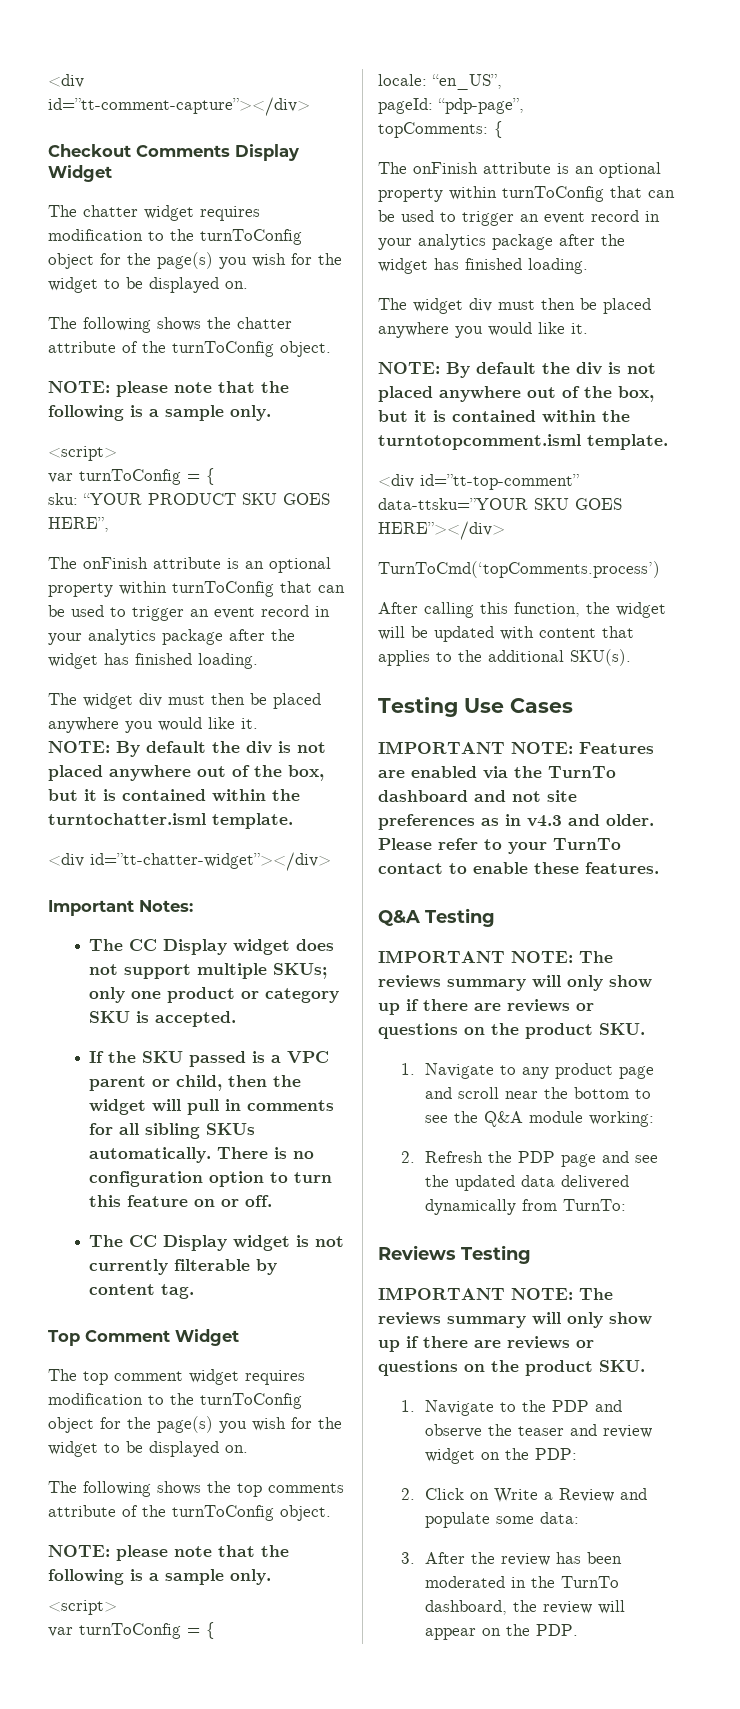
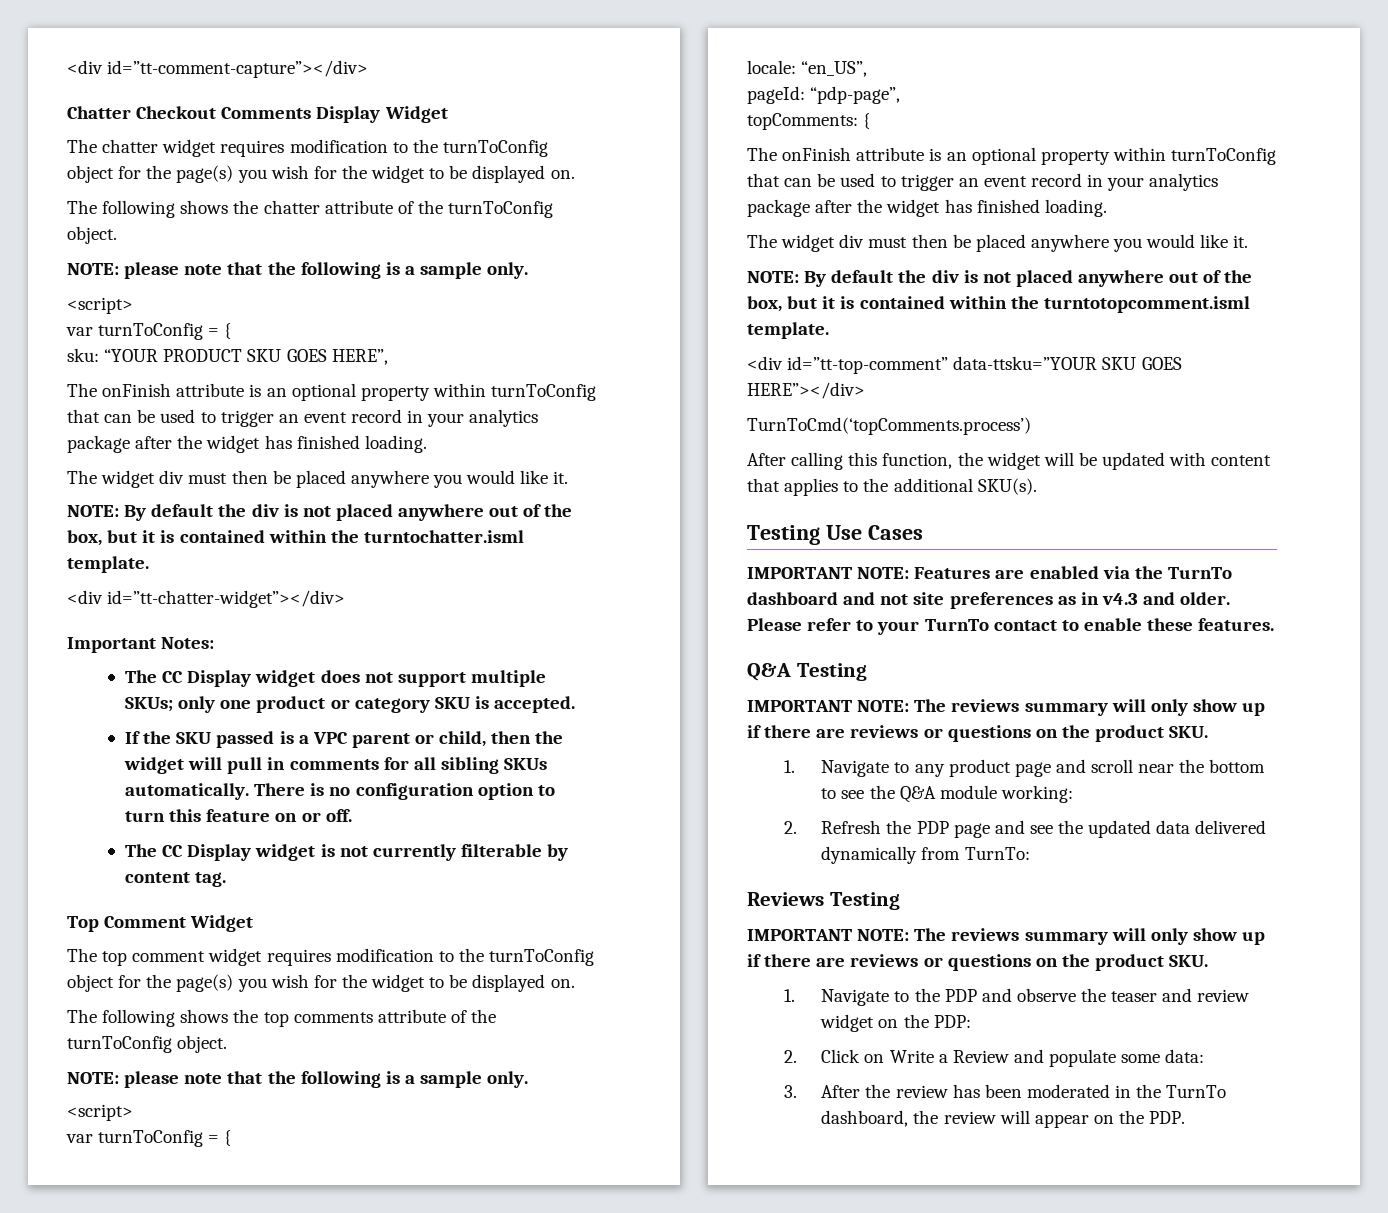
(310, 106) none -> [67,106,131,119] Chatter

